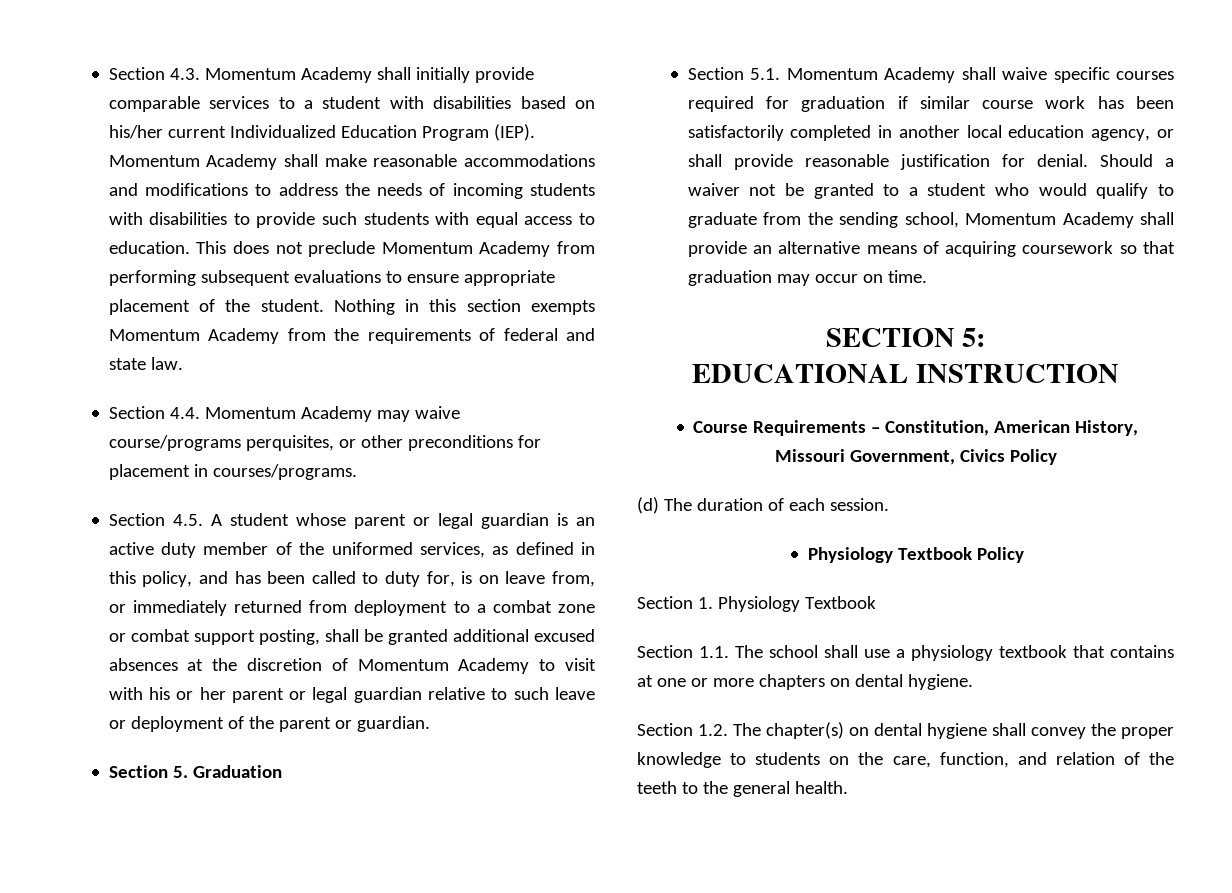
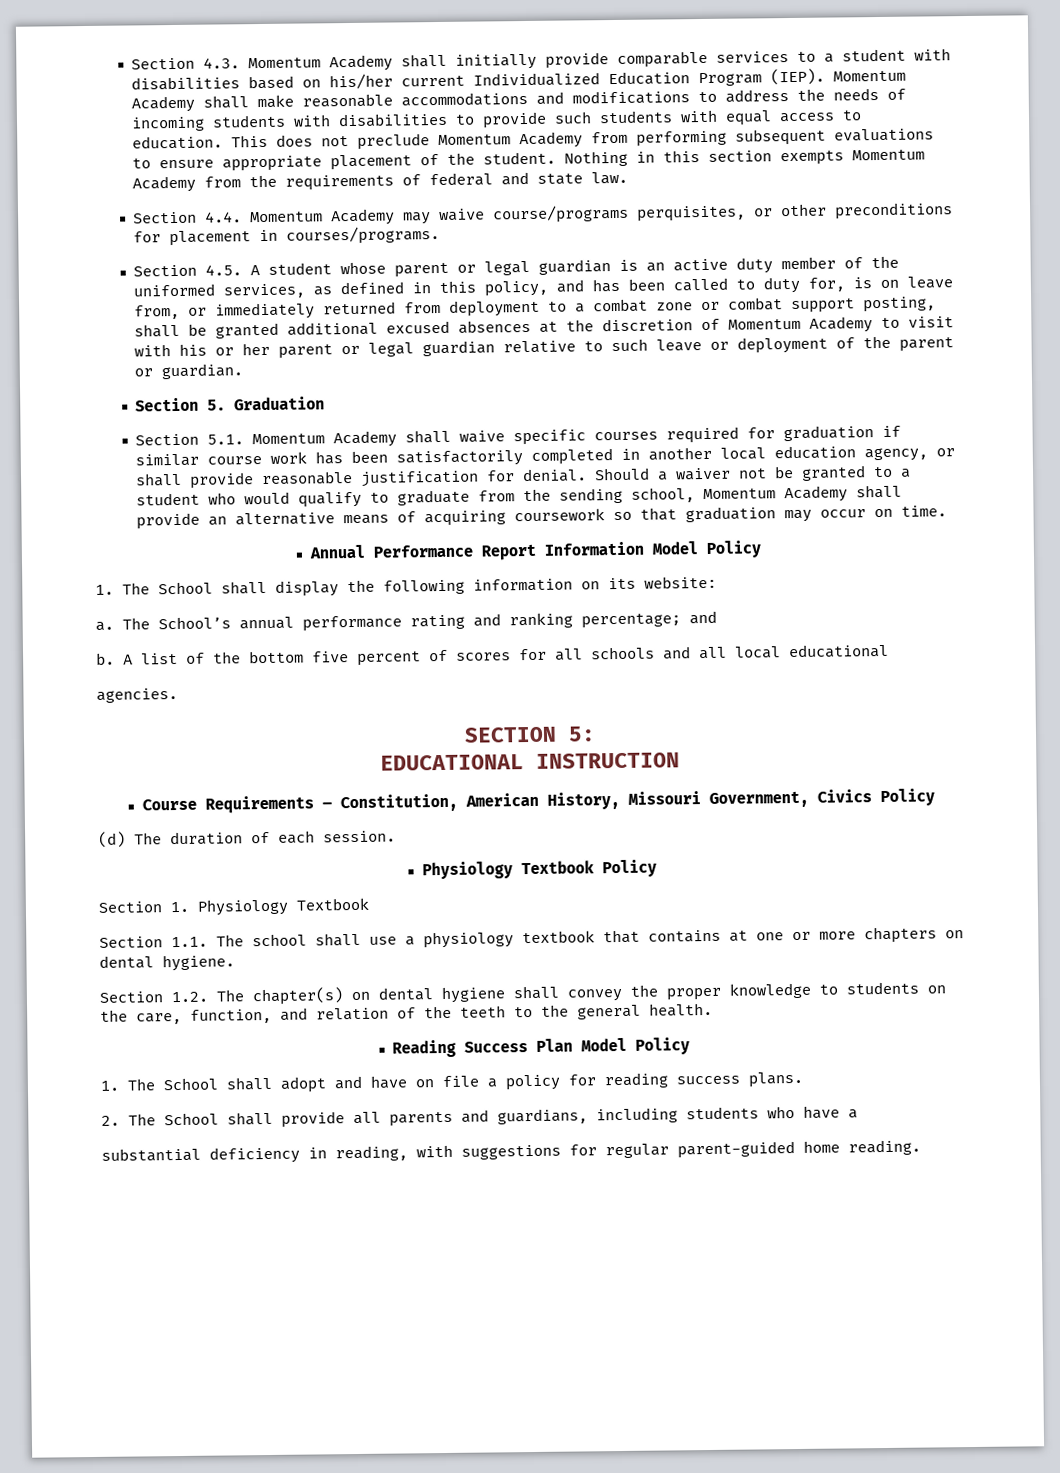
(927, 276) none -> [308,540,761,561] [95,575,717,597] [95,610,717,632] [96,643,889,666] [96,687,178,703] // Annual Performance Report Information Model Policy // 1. The School shall display the following information on its website: // a. The School’s annual performance rating and ranking percentage; and // b. A list of the bottom five percent of scores for all schools and all local educational // agencies.
(848, 787) none -> [392,1037,691,1058] [100,1071,803,1093] [101,1105,858,1128] [101,1139,921,1164] // Reading Success Plan Model Policy // 1. The School shall adopt and have on file a policy for reading success plans. // 2. The School shall provide all parents and guardians, including students who have a // substantial deficiency in reading, with suggestions for regular parent-guided home reading.

